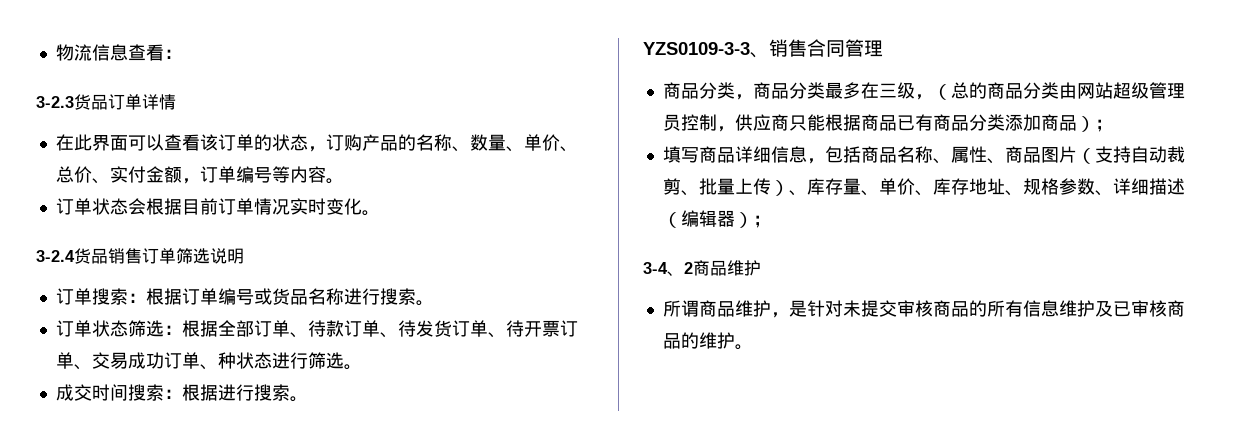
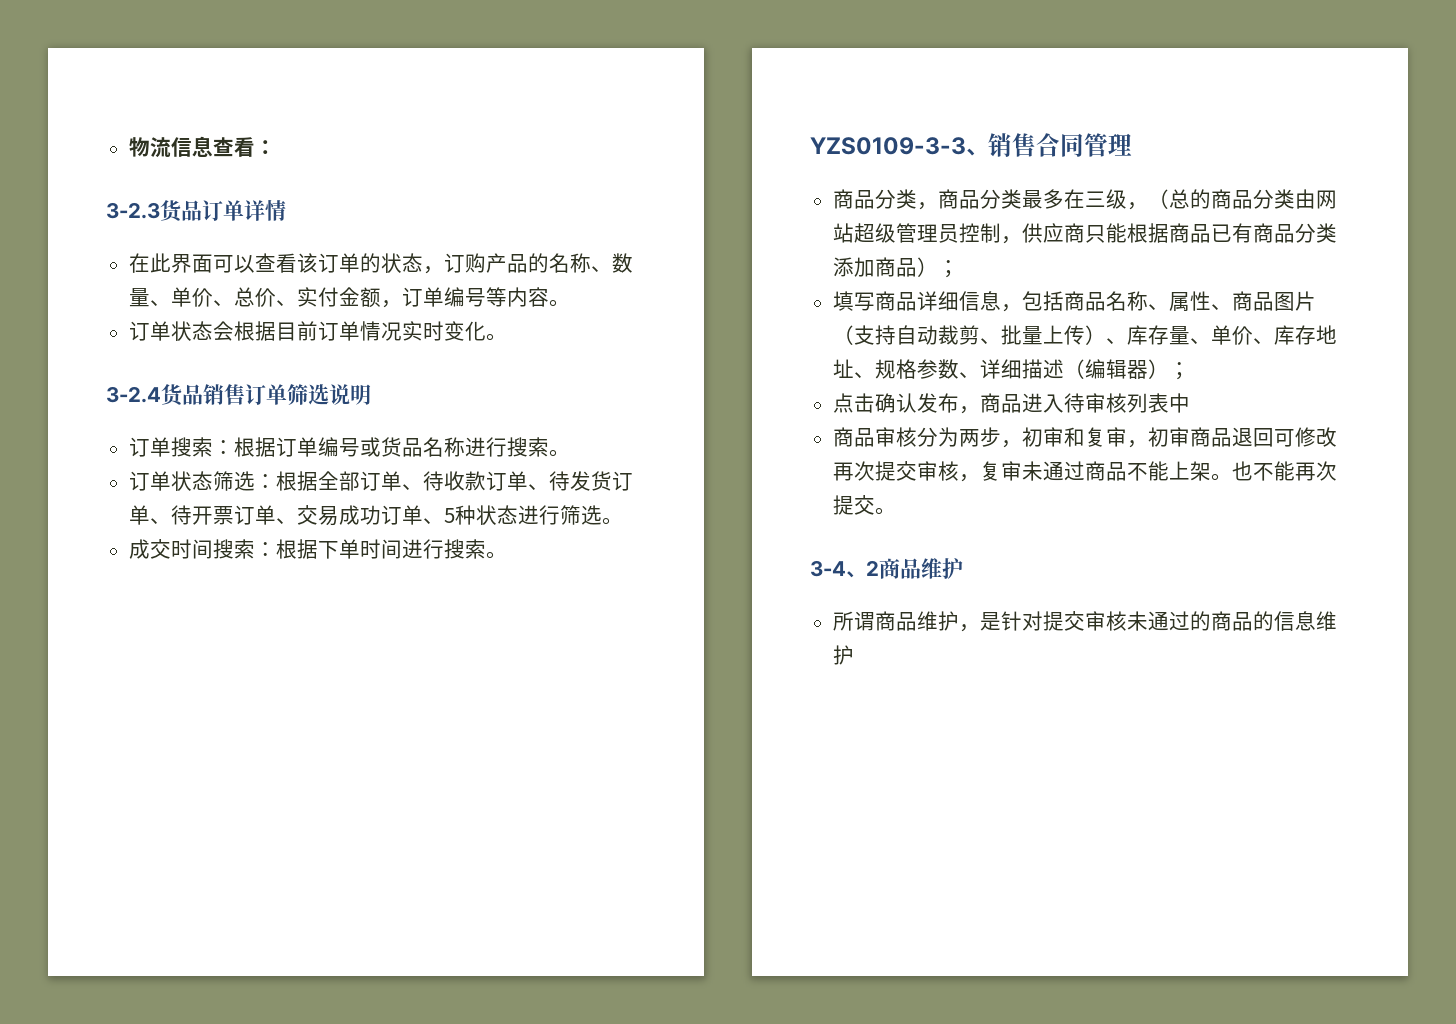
(326, 328) none -> [443,471,465,491] 收
(218, 367) none -> [443,508,455,523] 5
(218, 392) none -> [317,539,402,559] 下单时间
(771, 221) none -> [832,393,1190,414] [832,427,1337,448] [832,461,1337,482] [832,495,896,515] // 点击确认发布，商品进入待审核列表中 // 商品审核分为两步，初审和复审，初审商品退回可修改再次提交审核，复审未通过商品不能上架。也不能再次提交。
[842,300,1185,317] [662,332,753,350] 未提交审核商品的所有信息维护及已审核商品的维护。 -> [1042,611,1337,631] [832,645,854,665] 提交审核未通过的商品的信息维护

